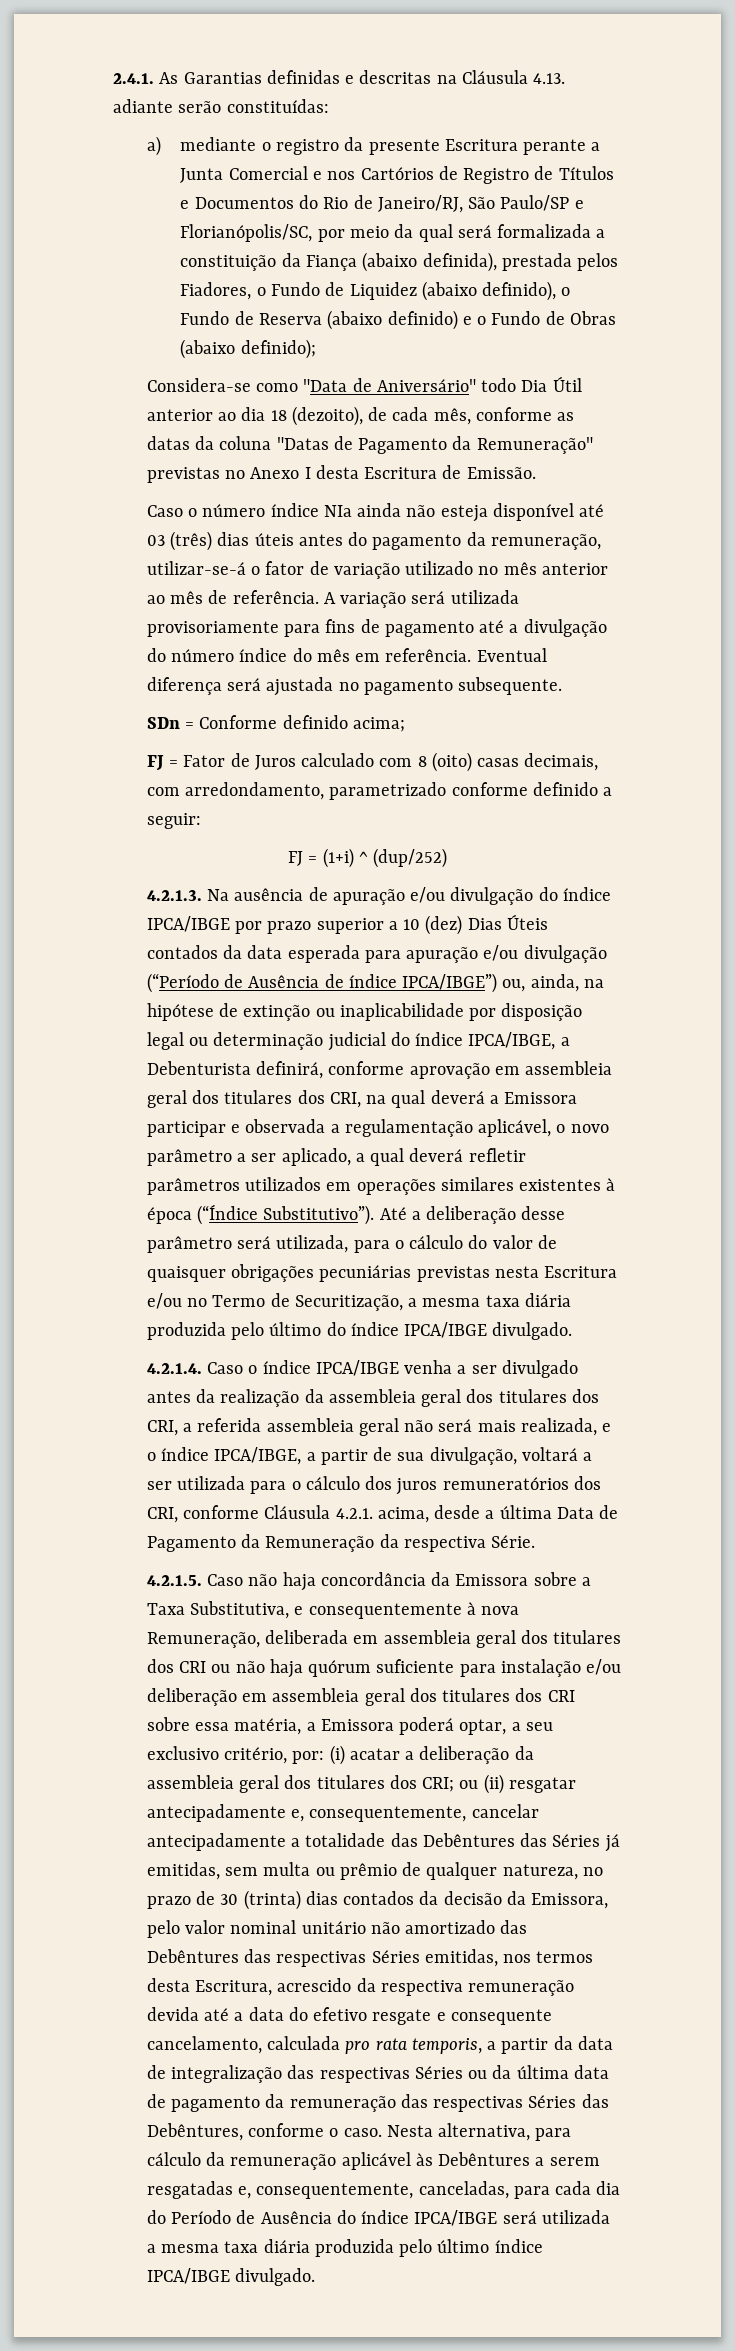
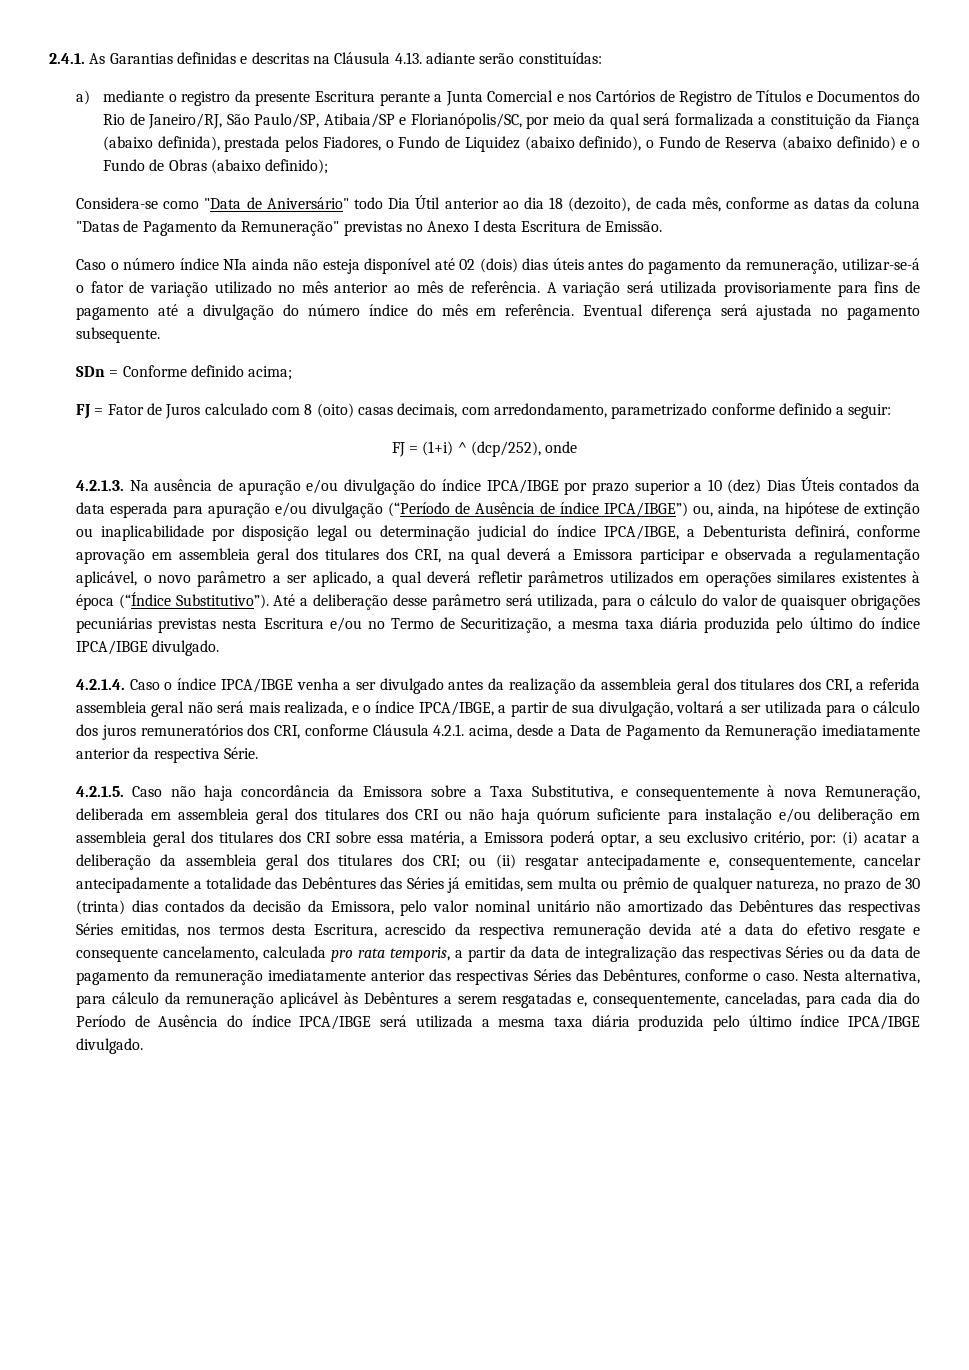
[500,195,570,211] Paulo/SP -> [254,113,395,128] Paulo/SP, Atibaia/SP
[146,531,212,551] 03 (três) -> [459,258,518,273] 02 (dois)
[373,848,448,868] (dup/252) -> [470,441,578,457] (dcp/252), onde
[499,1505,552,1519] última -> (566, 732) none
(375, 1544) none -> [822,724,921,736] [76,748,131,759] imediatamente anterior
[516,2065,569,2079] última -> (867, 952) none
(396, 2104) none -> [268,969,426,981] imediatamente anterior

